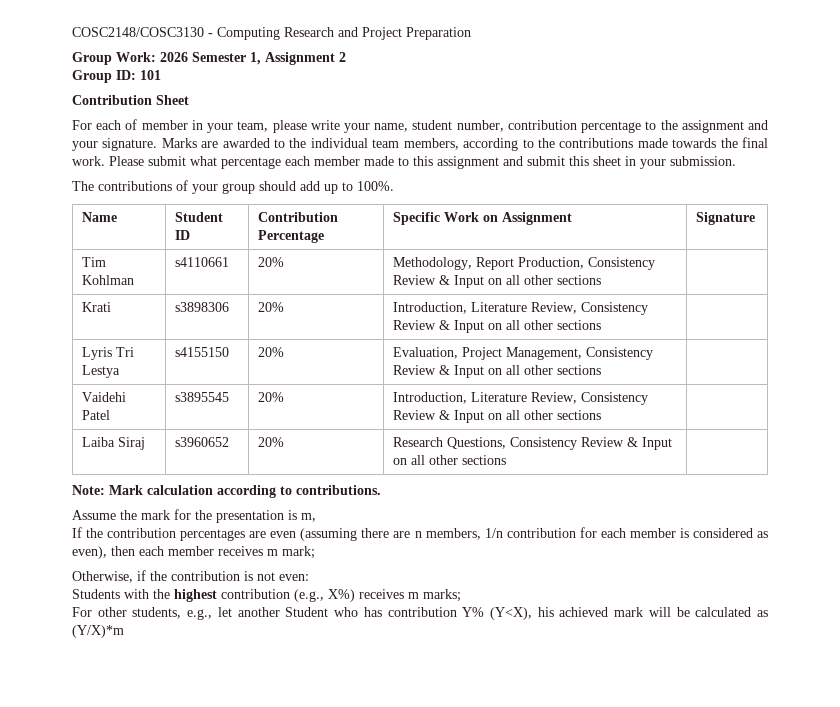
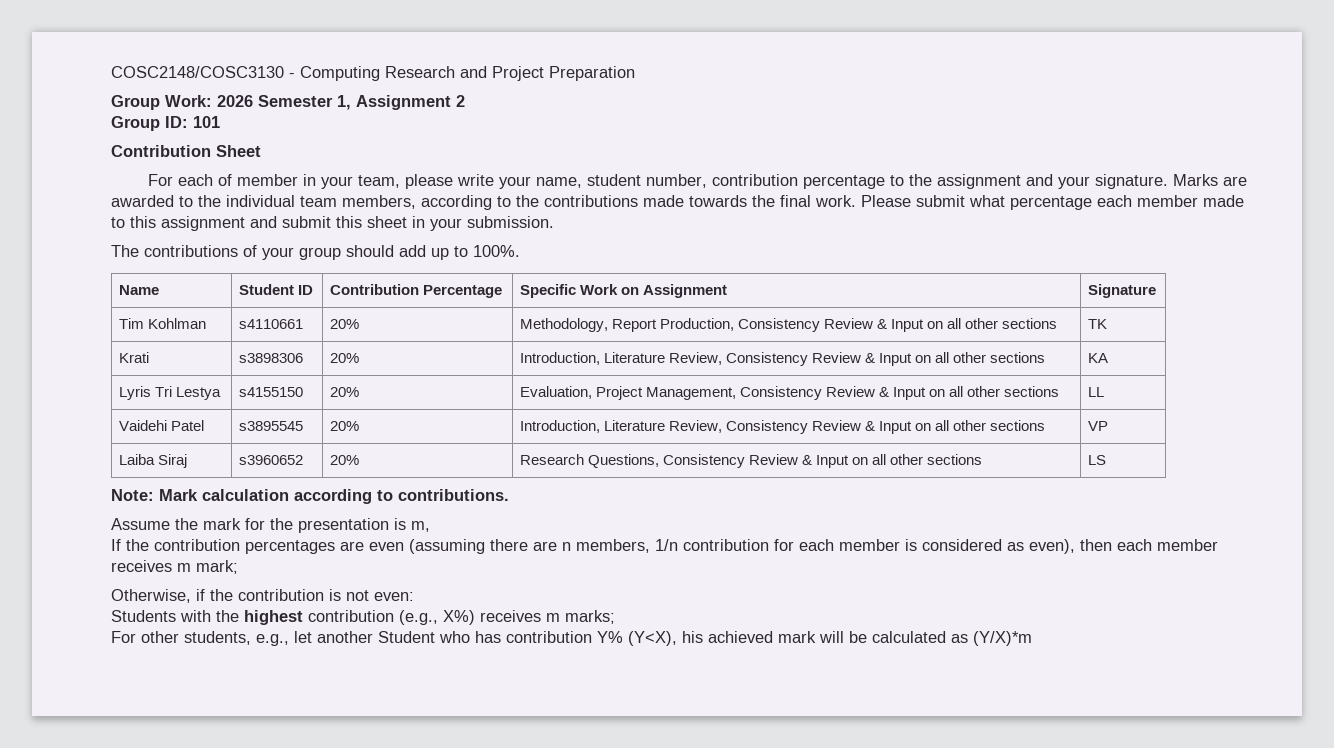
(602, 280) none -> [1087,319,1107,329] TK
(602, 325) none -> [1087,353,1108,363] KA
(602, 370) none -> [1087,387,1104,397] LL
(602, 415) none -> [1087,421,1108,431] VP
(507, 460) none -> [1087,455,1106,465] LS

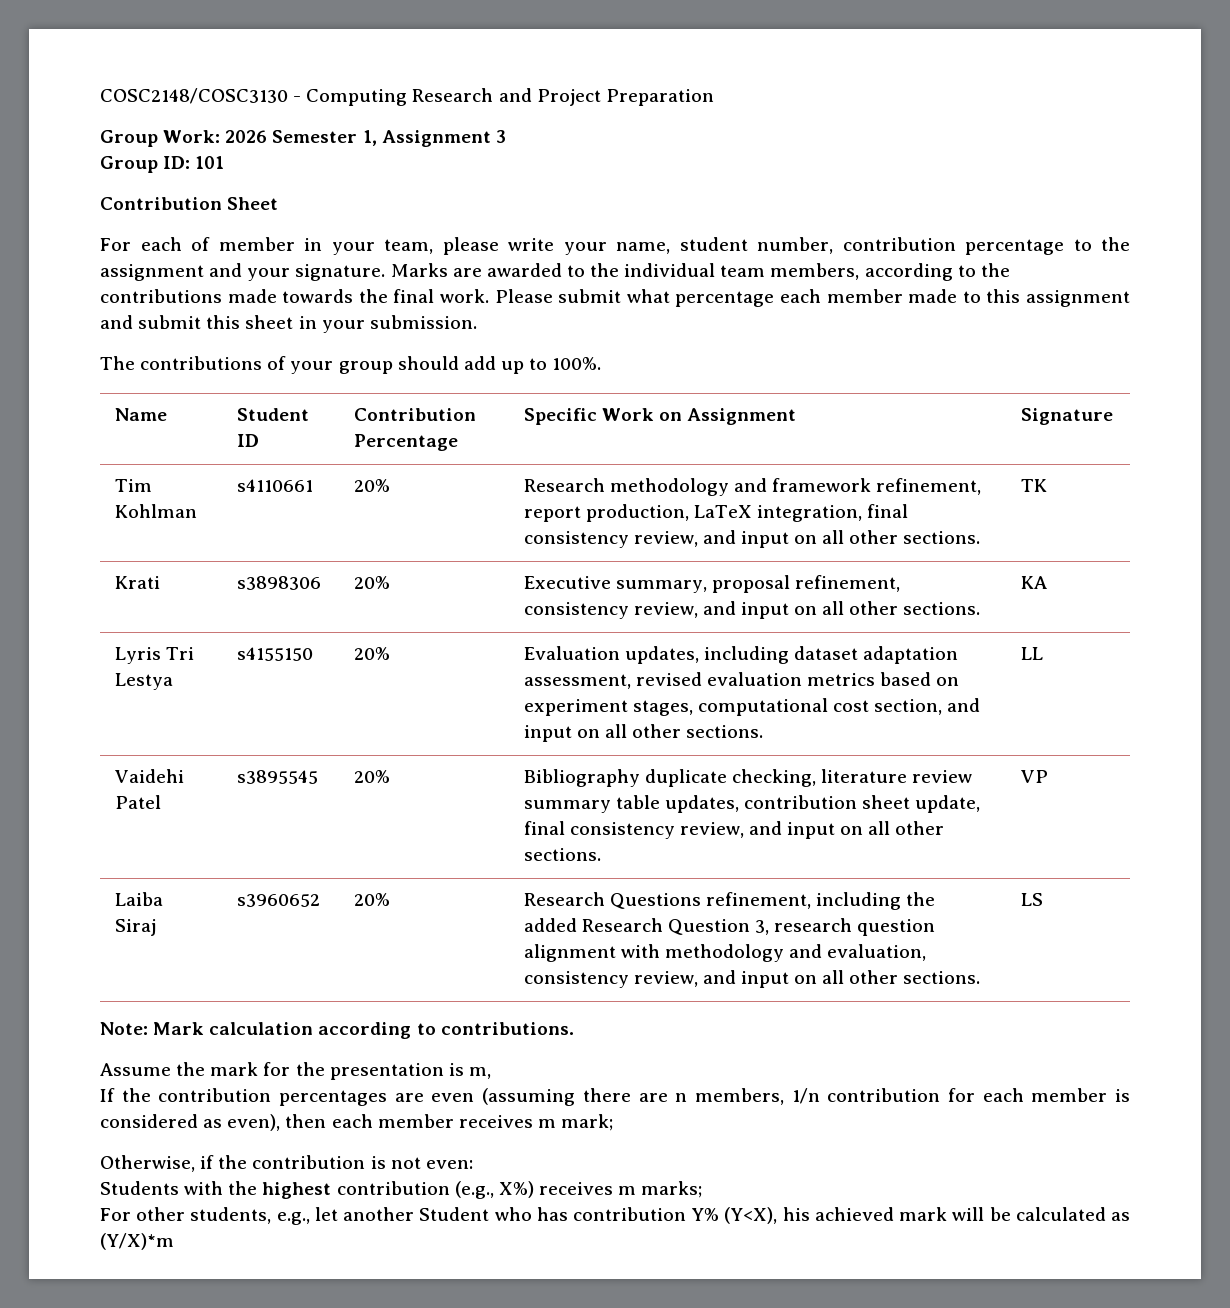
[456,95,465,107] 2 -> [495,130,506,143] 3
[519,318,1058,332] Methodology, Report Production, Consistency Review & Input on all other sections -> [523,478,982,496] [523,504,909,522] [523,530,981,548] Research methodology and framework refinement, report production, LaTeX integration, final consistency review, and input on all other sections.
[519,352,1046,366] Introduction, Literature Review, Consistency Review & Input on all other sections -> [523,575,900,593] [523,601,981,619] Executive summary, proposal refinement, consistency review, and input on all other sections.
[519,386,1060,400] Evaluation, Project Management, Consistency Review & Input on all other sections -> [523,646,959,664] [523,672,960,689] [523,698,981,716] [523,724,764,742] Evaluation updates, including dataset adaptation assessment, revised evaluation metrics based on experiment stages, computational cost section, and input on all other sections.
[519,420,1046,434] Introduction, Literature Review, Consistency Review & Input on all other sections -> [523,769,973,787] [523,795,981,813] [523,821,945,839] [523,848,601,861] Bibliography duplicate checking, literature review summary table updates, contribution sheet update, final consistency review, and input on all other sections.
[587,454,983,468] Questions, Consistency Review & Input on all other sections -> [609,892,936,910] [523,918,936,936] [523,944,927,962] [523,970,981,988] Questions refinement, including the added Research Question 3, research question alignment with methodology and evaluation, consistency review, and input on all other sections.

